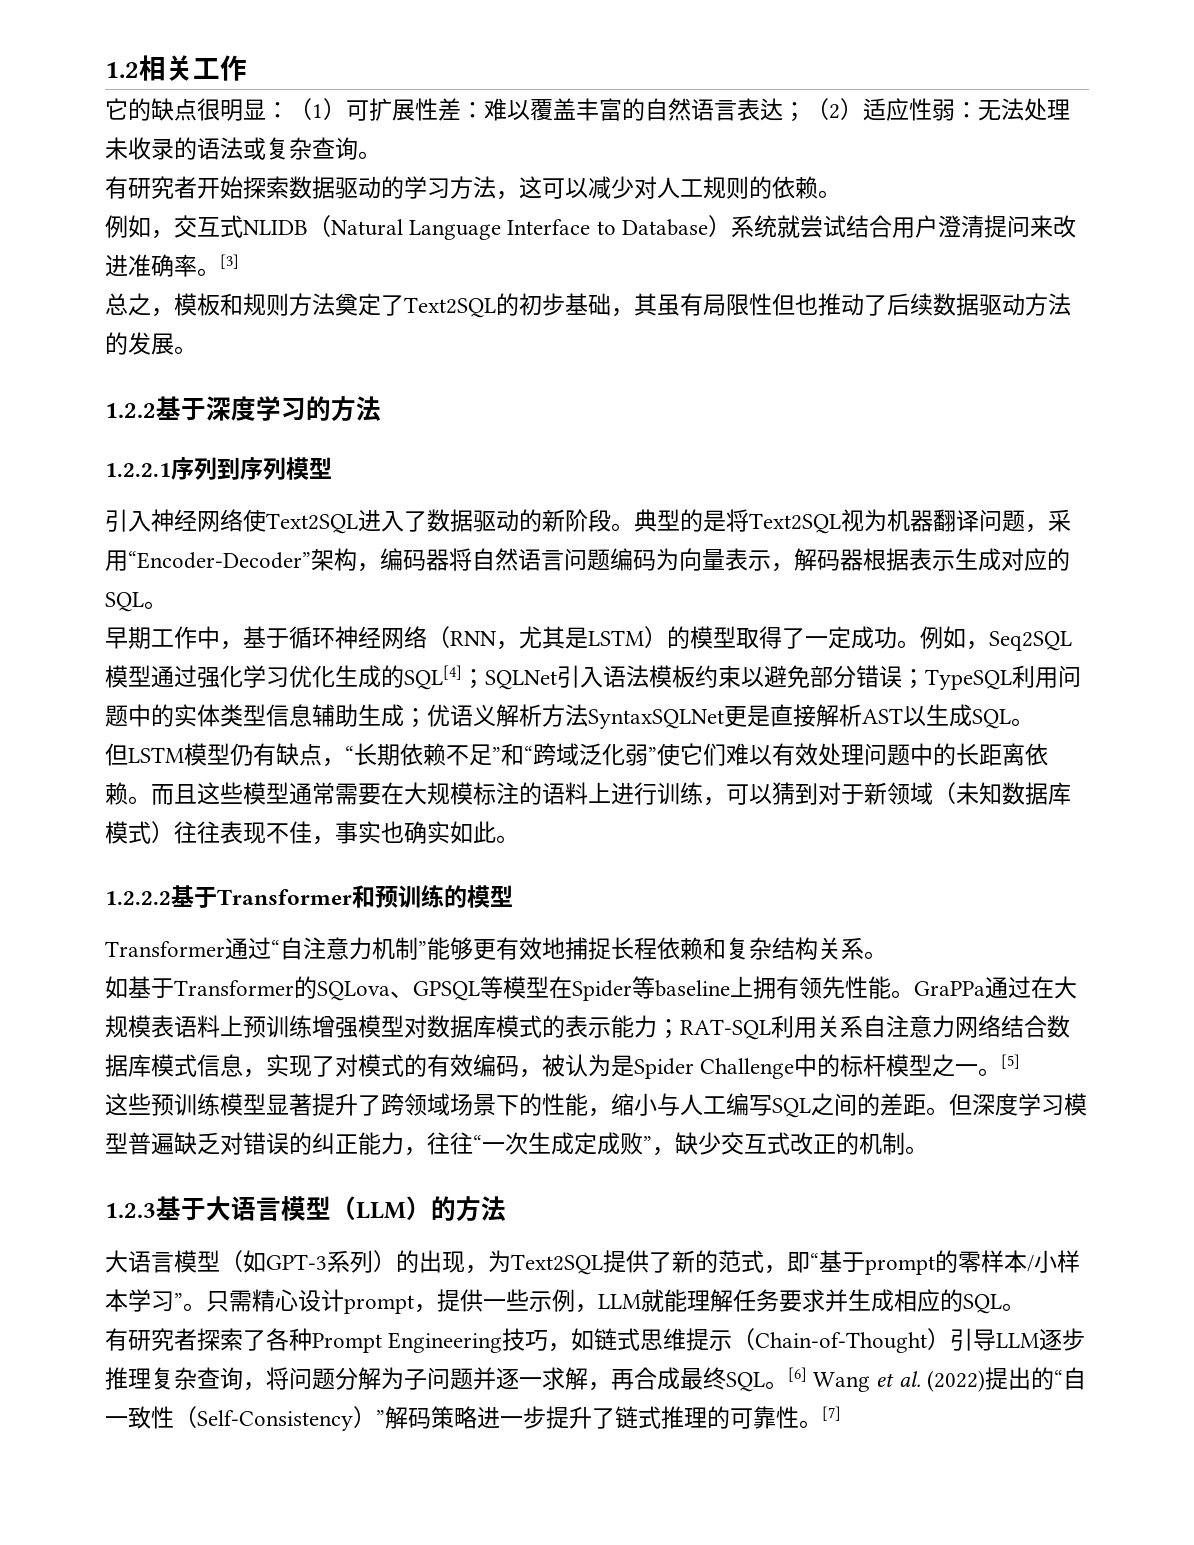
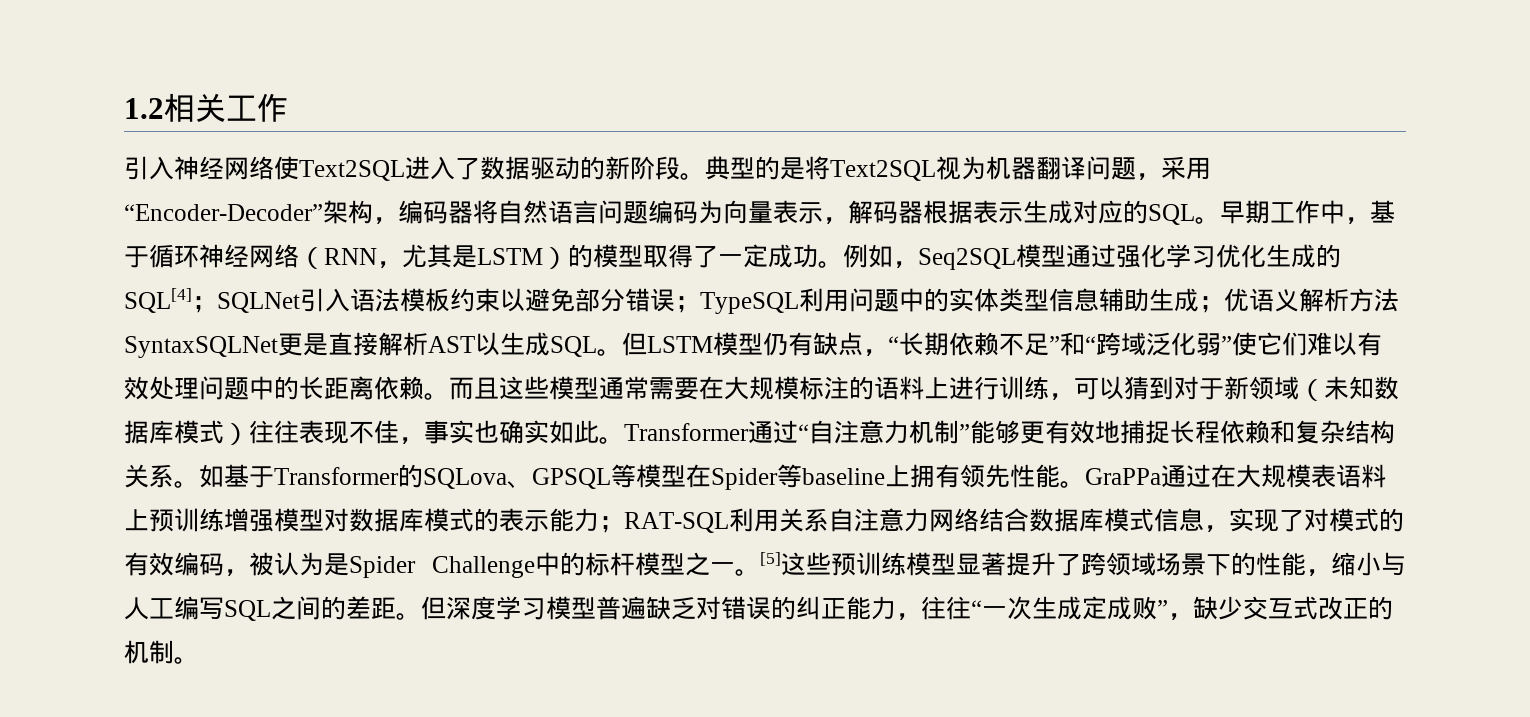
[105,98,1070,122] [105,137,381,160] [105,176,841,200] [105,215,1076,240] [105,254,239,277] [105,293,1071,318] [105,332,197,355] [105,396,381,421] [105,457,332,480] // 它的缺点很明显：（1）可扩展性差：难以覆盖丰富的自然语言表达；（2）适应性弱：无法处理未收录的语法或复杂查询。 // 有研究者开始探索数据驱动的学习方法，这可以减少对人工规则的依赖。 // 例如，交互式NLIDB（Natural Language Interface to Database）系统就尝试结合用户澄清提问来改进准确率。[3] // 总之，模板和规则方法奠定了Text2SQL的初步基础，其虽有局限性但也推动了后续数据驱动方法的发展。 // 1.2.2基于深度学习的方法 // 1.2.2.1序列到序列模型 -> (288, 107) none
(167, 605) // -> (1220, 220) none
(1034, 722) // -> (622, 352) none
[105,885,513,908] // 1.2.2.2基于Transformer和预训练的模型 // -> (624, 440) none
(887, 955) // -> (199, 484) none
(1021, 1061) // -> (781, 559) none
[105,1196,506,1221] [105,1250,1080,1275] [105,1289,1025,1314] [105,1328,1086,1353] [105,1367,1086,1392] [105,1406,841,1431] // 1.2.3基于大语言模型（LLM）的方法 // 大语言模型（如GPT-3系列）的出现，为Text2SQL提供了新的范式，即“基于prompt的零样本/小样本学习”。只需精心设计prompt，提供一些示例，LLM就能理解任务要求并生成相应的SQL。 // 有研究者探索了各种Prompt Engineering技巧，如链式思维提示（Chain-of-Thought）引导LLM逐步推理复杂查询，将问题分解为子问题并逐一求解，再合成最终SQL。[6] Wang et al. (2022)提出的“自一致性（Self-Consistency）”解码策略进一步提升了链式推理的可靠性。[7] -> (199, 660) none

